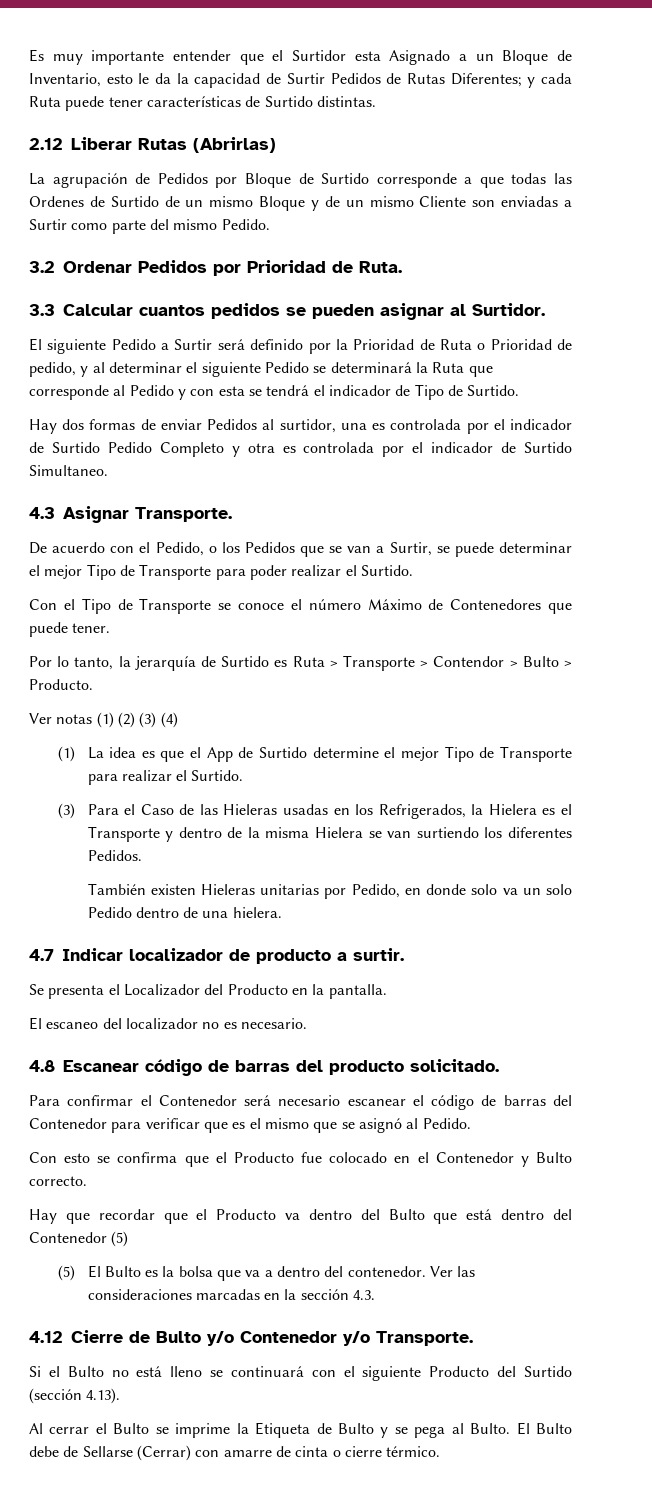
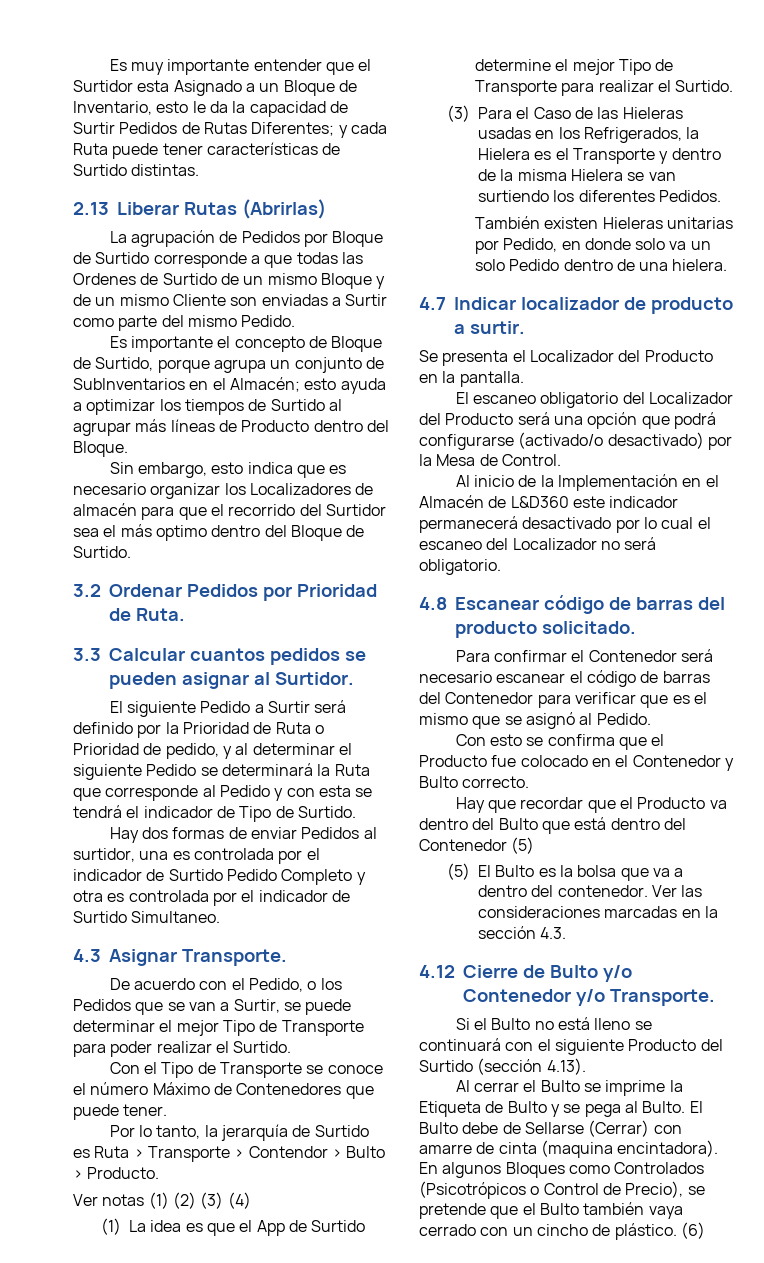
[29,138,63,150] 2.12 -> [73,202,109,215] 2.13
(270, 224) none -> [109,336,383,352] [73,357,384,373] [73,377,386,394] [73,399,342,415] [73,419,389,436] [73,441,128,457] [109,462,347,478] [73,483,374,499] [73,503,386,520] [73,524,365,541] [73,546,131,558] // Es importante el concepto de Bloque de Surtido, porque agrupa un conjunto de SubInventarios en el Almacén; esto ayuda a optimizar los tiempos de Surtido al agrupar más líneas de Producto dentro del Bloque. // Sin embargo, esto indica que es necesario organizar los Localizadores de almacén para que el recorrido del Surtidor sea el más optimo dentro del Bloque de Surtido.
[102,1018,307,1030] del localizador no es necesario. -> [540,392,733,408] [419,412,716,429] [419,432,732,450] [419,454,561,466] [455,474,719,491] [419,495,679,508] [419,516,711,533] [419,537,657,550] [419,559,501,575] obligatorio del Localizador del Producto será una opción que podrá configurarse (activado/o desactivado) por la Mesa de Control. // Al inicio de la Implementación en el Almacén de L&D360 este indicador permanecerá desactivado por lo cual el escaneo del Localizador no será obligatorio.
[332,1446,441,1457] o cierre térmico. -> [540,1140,719,1158] [419,1162,705,1178] [419,1181,705,1199] [419,1202,683,1219] [419,1222,705,1240] (maquina encintadora). En algunos Bloques como Controlados (Psicotrópicos o Control de Precio), se pretende que el Bulto también vaya cerrado con un cincho de plástico. (6)

